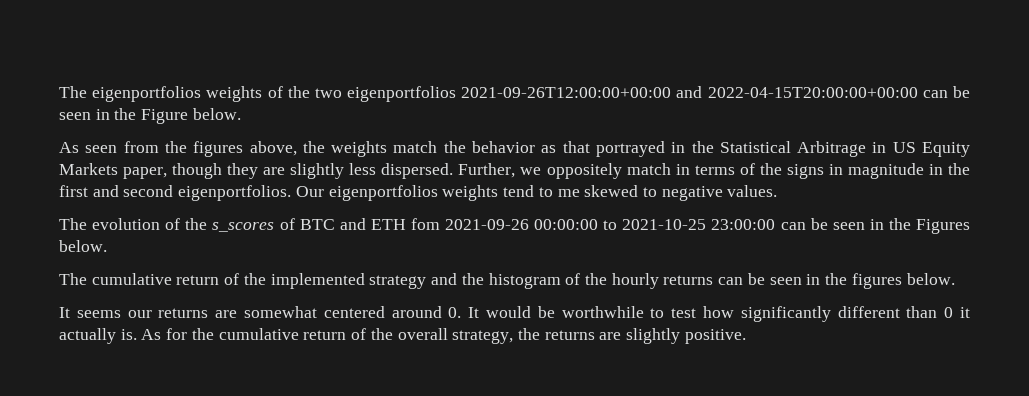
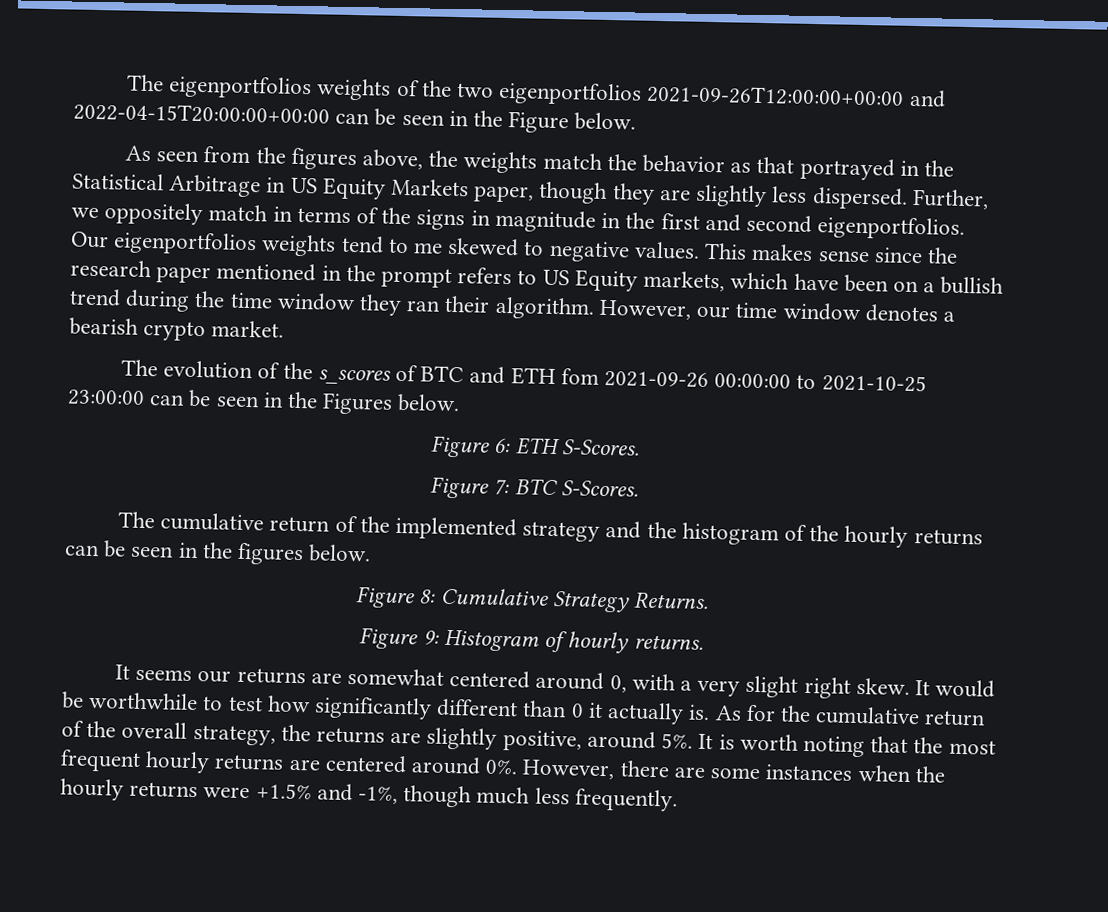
(778, 191) none -> [704,242,958,264] [70,259,1005,295] [69,288,955,323] [69,317,285,342] This makes sense since the research paper mentioned in the prompt refers to US Equity markets, which have been on a bullish trend during the time window they ran their algorithm. However, our time window denotes a bearish crypto market.
(107, 246) none -> [430,435,640,458] [430,476,639,499] // Figure 6: ETH S-Scores. // Figure 7: BTC S-Scores.
(955, 279) none -> [356,586,709,613] [359,627,704,654] // Figure 8: Cumulative Strategy Returns. // Figure 9: Histogram of hourly returns.
[448,307,462,318] 0. -> [609,673,910,699] 0, with a very slight right skew.
[684,329,746,344] positive. -> [502,730,996,758] [60,749,946,783] [60,778,678,812] positive, around 5%. It is worth noting that the most frequent hourly returns are centered around 0%. However, there are some instances when the hourly returns were +1.5% and -1%, though much less frequently.

